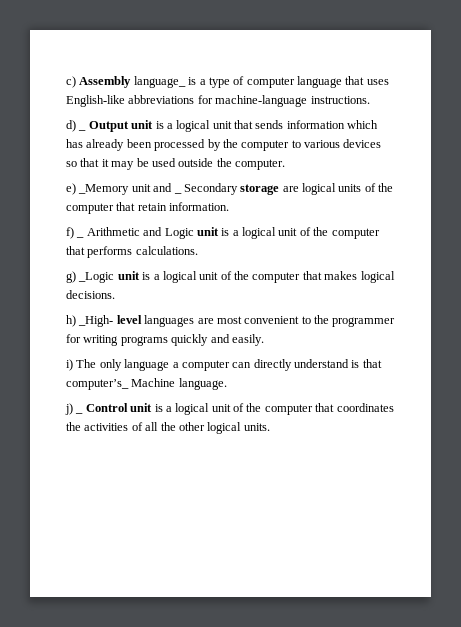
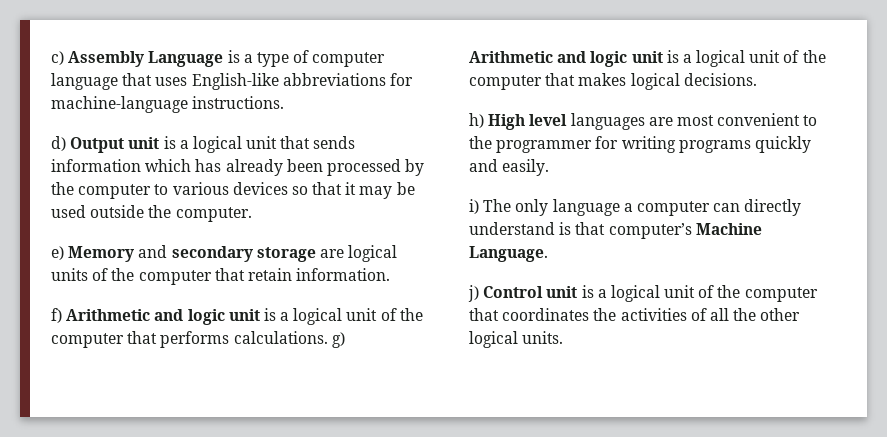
[133,76,186,88] language_ -> [148,51,224,67] Language
[78,129,87,131] _ -> (66, 143) none
[78,183,173,195] [173,183,238,195] _Memory unit and _ Secondary -> [68,245,253,262] Memory and secondary
[76,236,85,238] [86,227,194,239] _ Arithmetic and Logic -> [66,309,225,325] Arithmetic and logic
[66,271,115,283] // g) _Logic -> [331,332,345,348] [469,51,628,67] g) Arithmetic and logic
[78,315,114,327] _High- -> [488,114,526,130] High
[66,378,227,390] computer’s_ Machine language. -> [608,223,762,239] [469,246,548,262] computer’s Machine Language.
[75,412,84,414] _ -> (479, 293) none

